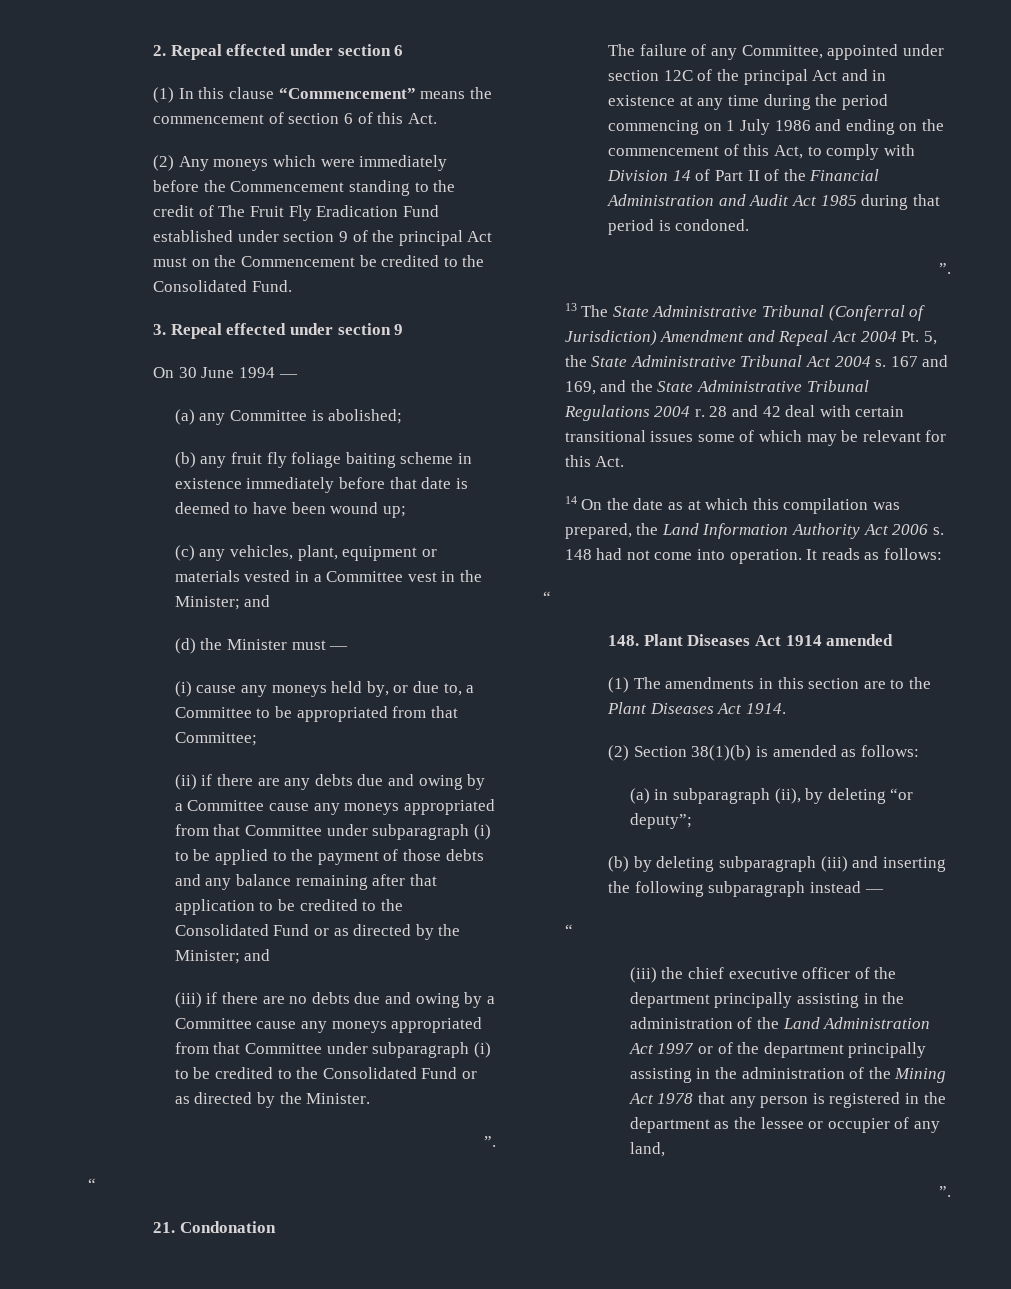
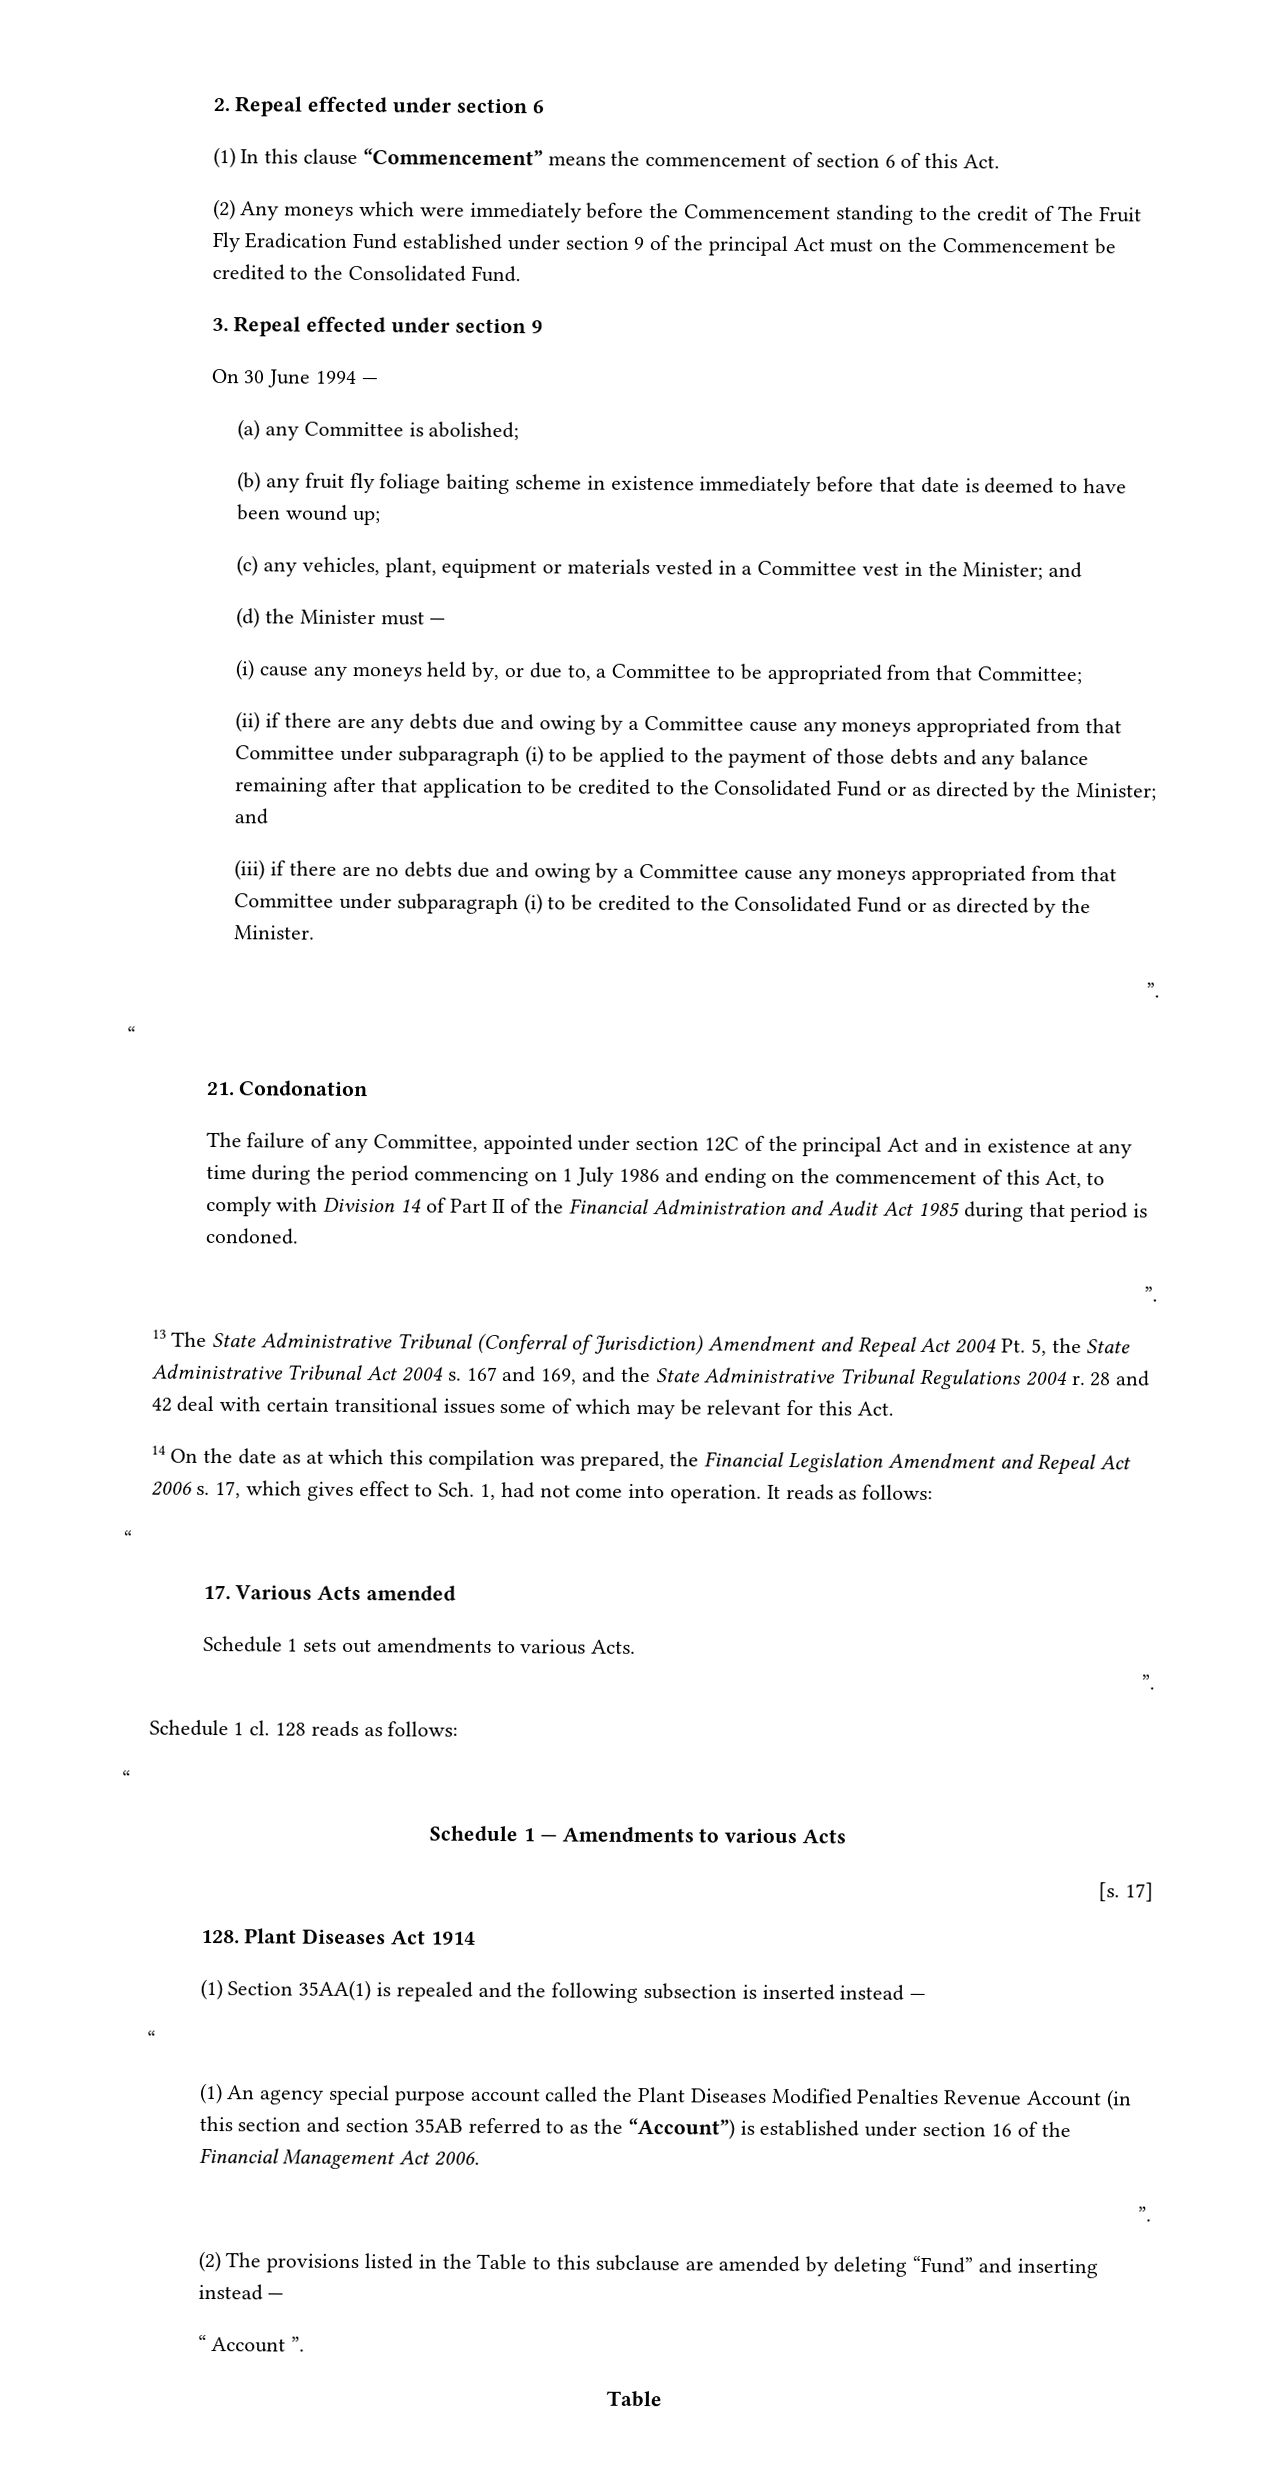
[661,523,944,539] [564,549,592,560] Land Information Authority Act 2006 s. 148 -> [704,1451,1132,1476] [150,1480,496,1501] Financial Legislation Amendment and Repeal Act 2006 s. 17, which gives effect to Sch. 1,
[608,635,640,646] 148. -> [202,1584,457,1601] [202,1635,637,1655] [1141,1674,1155,1690] [148,1719,459,1738] [122,1770,131,1787] [429,1825,846,1844] [1098,1882,1154,1902] [200,1929,240,1944] 17. Various Acts amended // Schedule 1 sets out amendments to various Acts. // ”. // Schedule 1 cl. 128 reads as follows: // “ // Schedule 1 — Amendments to various Acts // [s. 17] // 128.
[826,634,894,646] [608,677,931,693] [607,702,786,714] [608,745,919,761] [629,788,914,804] [629,813,692,829] [608,856,946,872] [608,881,884,897] [564,924,573,936] [629,967,897,983] [629,992,905,1008] [629,1017,931,1029] [628,1042,927,1058] [629,1067,947,1083] [628,1092,946,1108] [629,1117,941,1133] [629,1142,665,1157] [939,1186,951,1197] amended // (1) The amendments in this section are to the Plant Diseases Act 1914. // (2) Section 38(1)(b) is amended as follows: // (a) in subparagraph (ii), by deleting “or deputy”; // (b) by deleting subparagraph (iii) and inserting the following subparagraph instead — // “ // (iii) the chief executive officer of the department principally assisting in the administration of the Land Administration Act 1997 or of the department principally assisting in the administration of the Mining Act 1978 that any person is registered in the department as the lessee or occupier of any land, // ”. -> [199,1978,927,2003] [146,2030,156,2047] [198,2082,1132,2111] [198,2115,1071,2140] [198,2147,481,2170] [1138,2206,1152,2222] [197,2250,1098,2279] [197,2283,285,2301] [197,2334,306,2353] [605,2390,662,2408] // (1) Section 35AA(1) is repealed and the following subsection is inserted instead — // “ // (1) An agency special purpose account called the Plant Diseases Modified Penalties Revenue Account (in this section and section 35AB referred to as the “Account”) is established under section 16 of the Financial Management Act 2006. // ”. // (2) The provisions listed in the Table to this subclause are amended by deleting “Fund” and inserting instead — // “ Account ”. // Table

